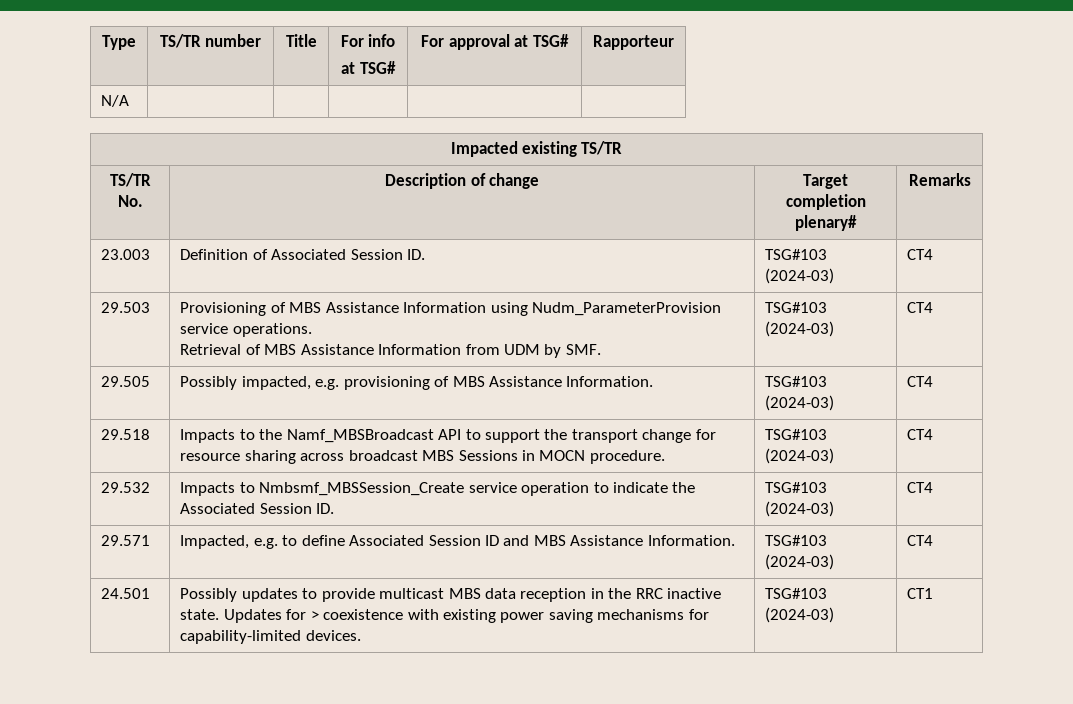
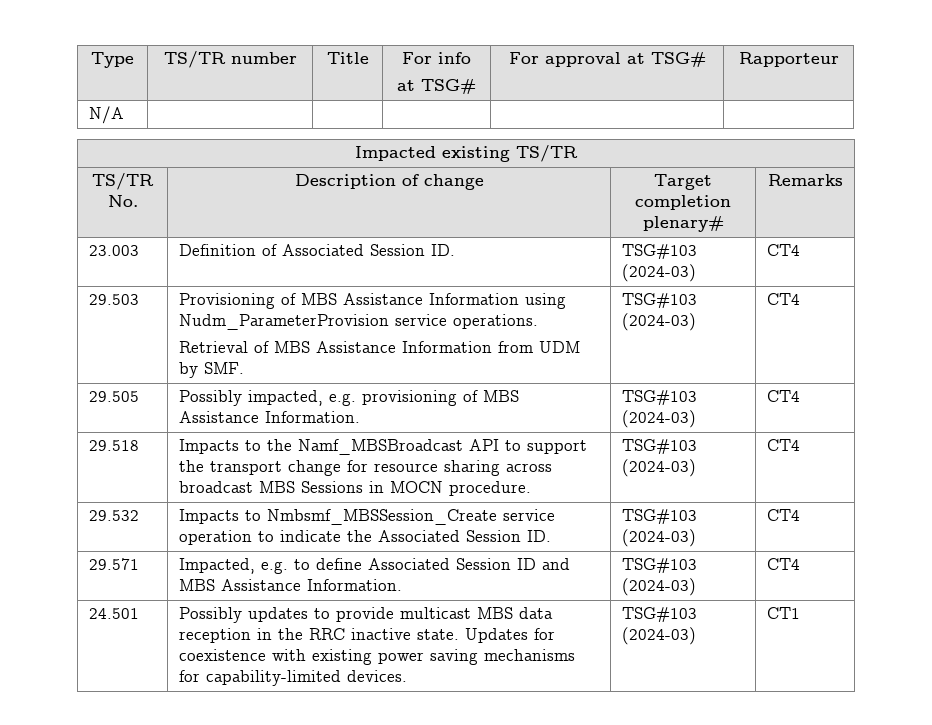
[310,611,319,620] > -> (555, 634) none

